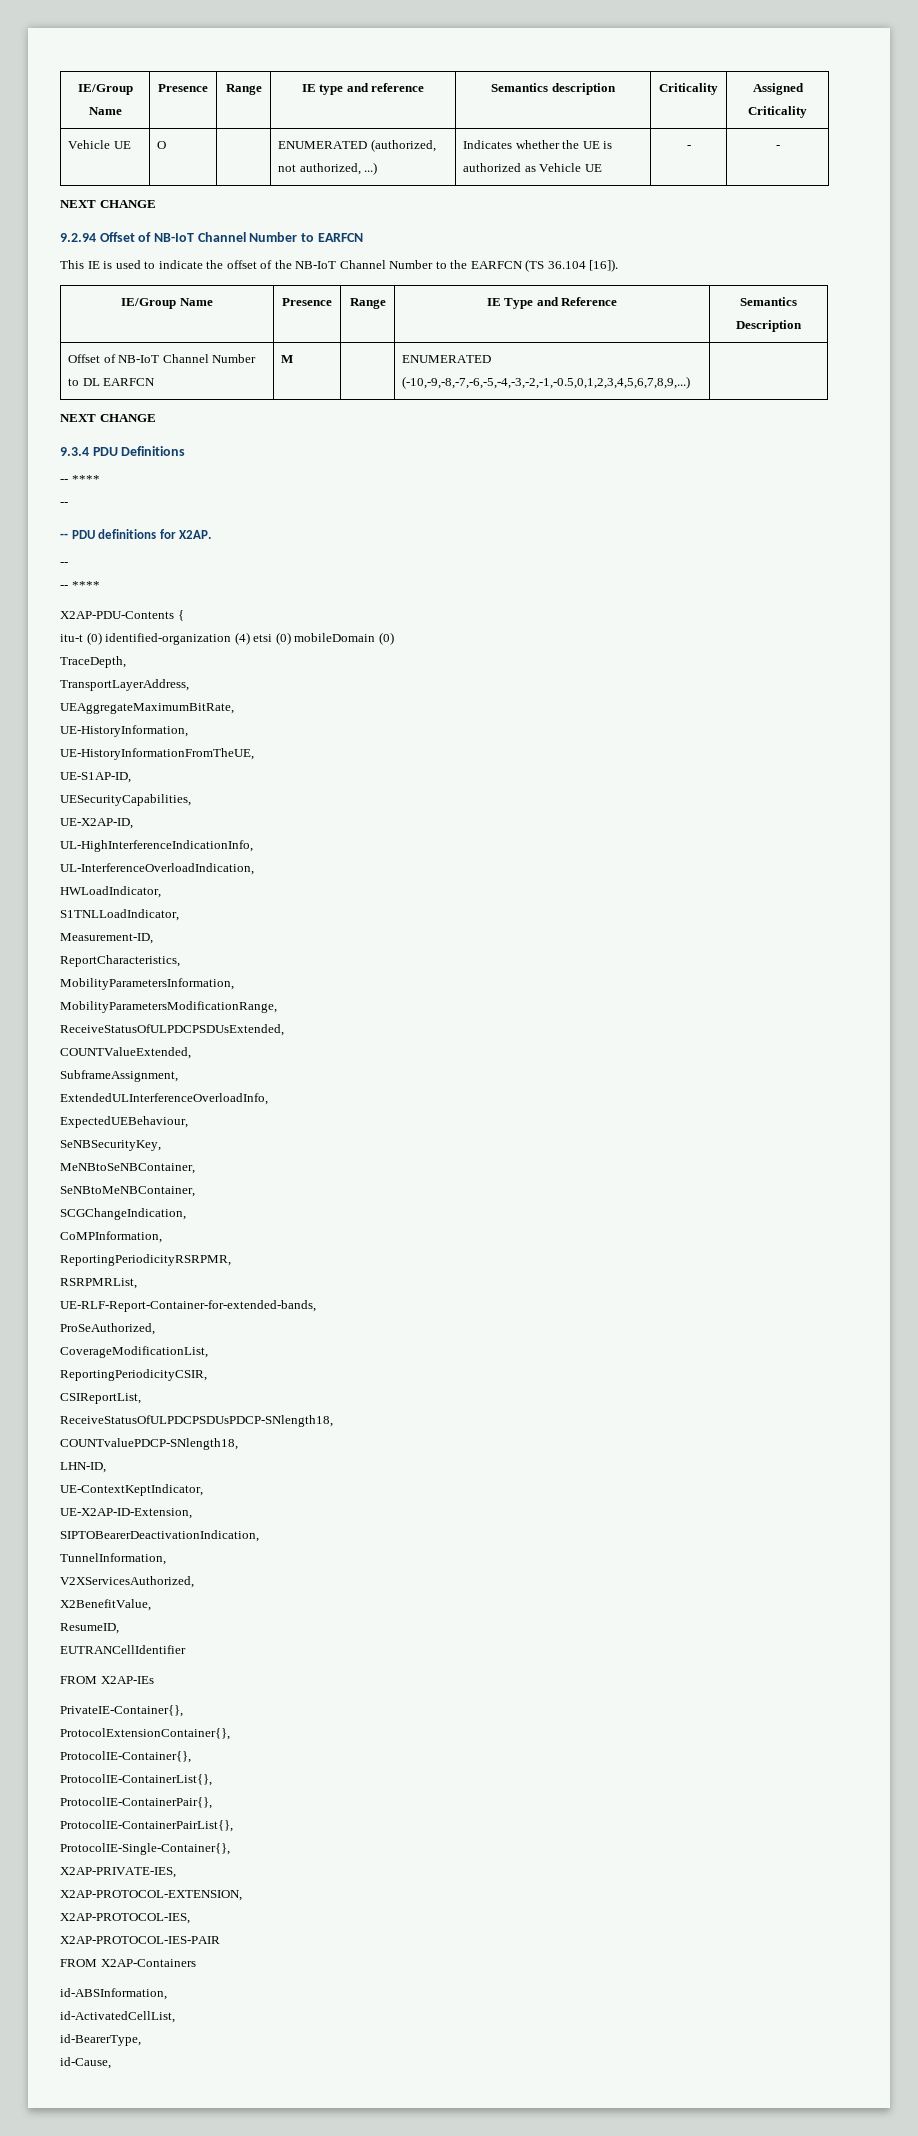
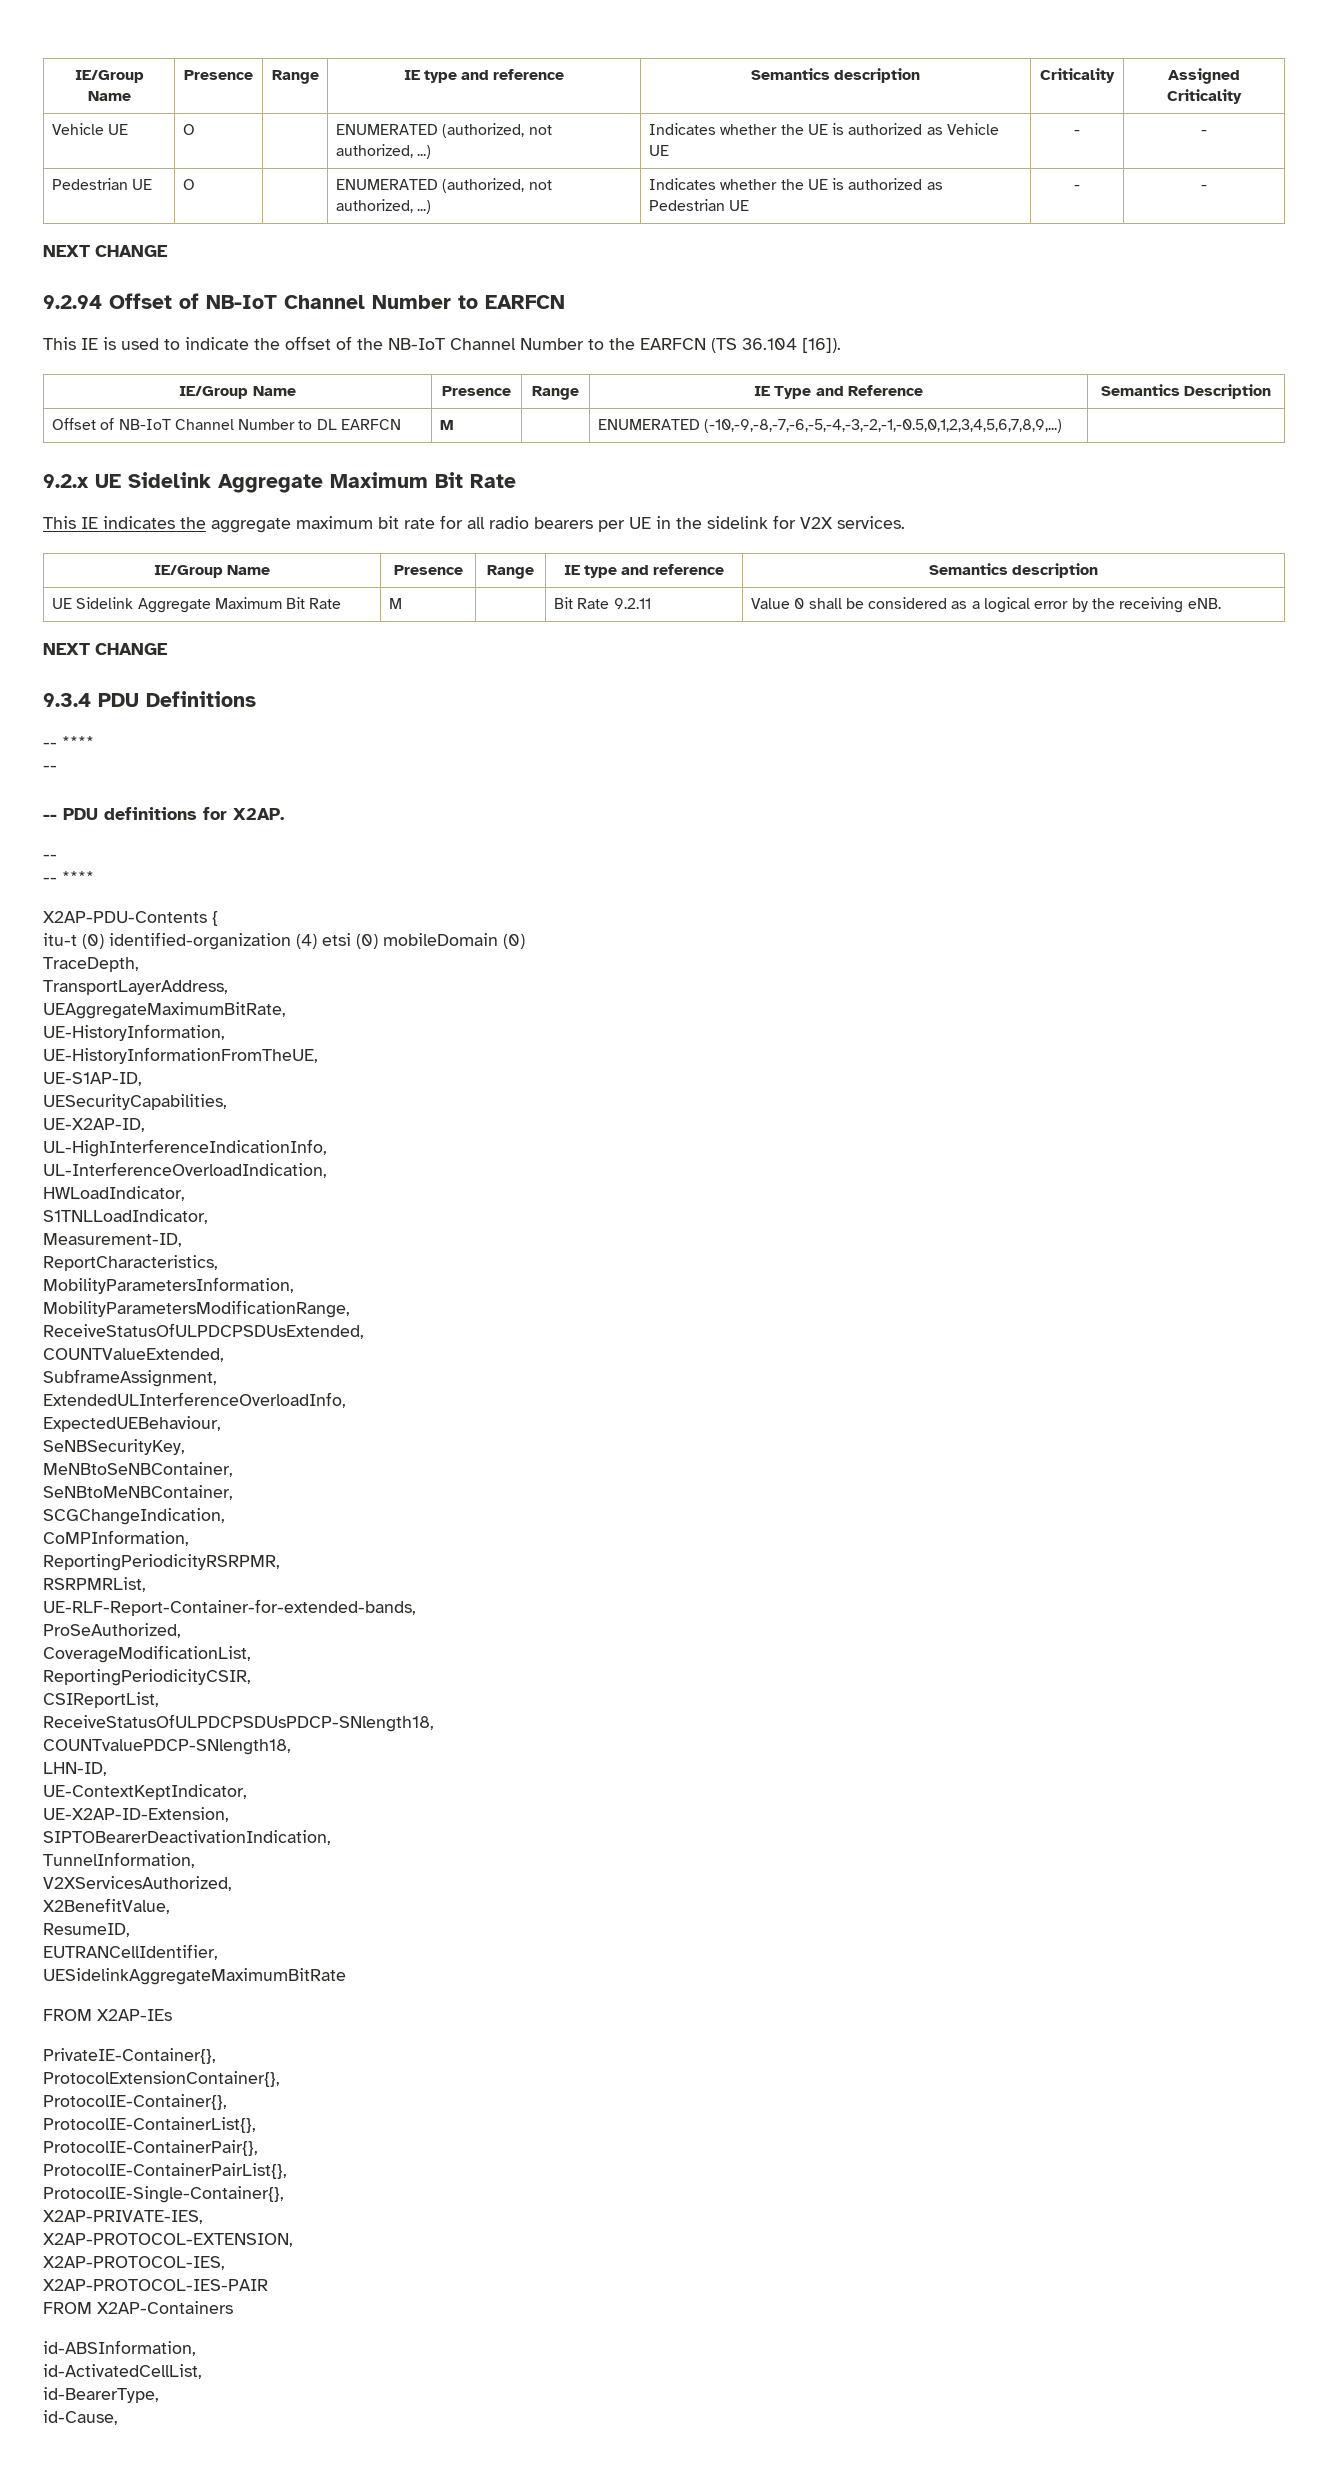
(780, 147) none -> [51,178,153,190] [182,179,195,190] [335,178,552,193] [335,199,432,214] [648,178,943,190] [648,199,750,211] [1074,185,1080,190] [1201,185,1207,190] // Pedestrian UE | O | | ENUMERATED (authorized, not authorized, ...) | Indicates whether the UE is authorized as Pedestrian UE | - | -
(691, 382) none -> [43,472,516,493] [43,515,905,533] [153,565,271,578] [393,565,463,575] [487,565,534,579] [563,564,725,578] [928,563,1099,578] [51,597,342,613] [388,598,402,609] [553,597,651,609] [750,597,1221,613] // 9.2.x UE Sidelink Aggregate Maximum Bit Rate // This IE indicates the aggregate maximum bit rate for all radio bearers per UE in the sidelink for V2X services. // IE/Group Name | Presence | Range | IE type and reference | Semantics description // UE Sidelink Aggregate Maximum Bit Rate | M | | Bit Rate 9.2.11 | Value 0 shall be considered as a logical error by the receiving eNB.
[60,1645,186,1654] EUTRANCellIdentifier -> [43,1944,218,1960] [43,1968,346,1985] EUTRANCellIdentifier, // UESidelinkAggregateMaximumBitRate

